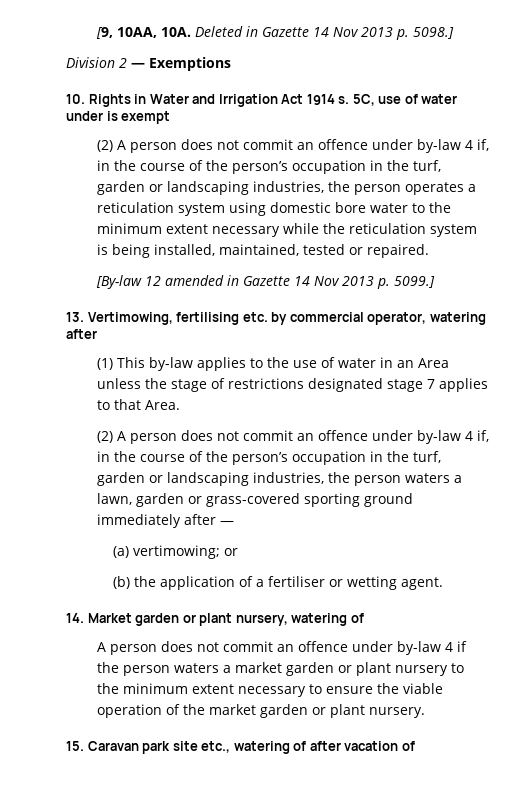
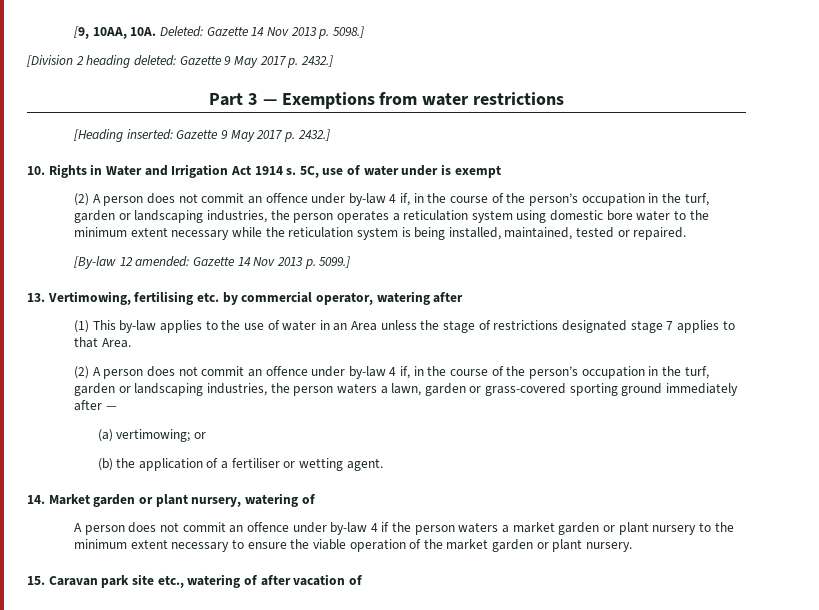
[195,26,259,37] Deleted in -> [159,26,203,37] Deleted:
[66,57,231,71] Division 2 — Exemptions -> [27,55,333,68] [208,92,565,109] [74,129,330,142] [Division 2 heading deleted: Gazette 9 May 2017 p. 2432.] // Part 3 — Exemptions from water restrictions // [Heading inserted: Gazette 9 May 2017 p. 2432.]
[165,275,240,286] amended in -> [135,256,190,267] amended:

